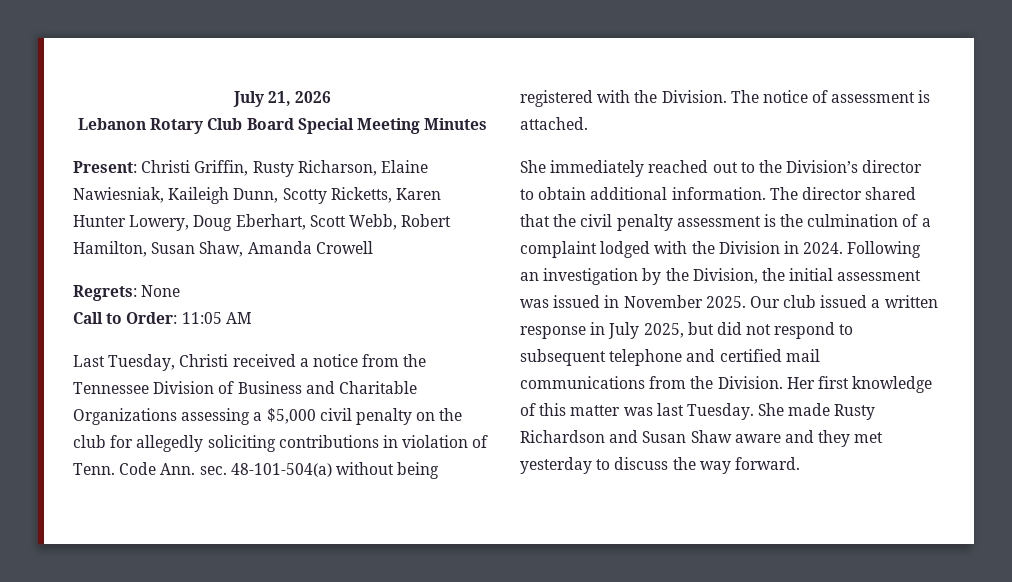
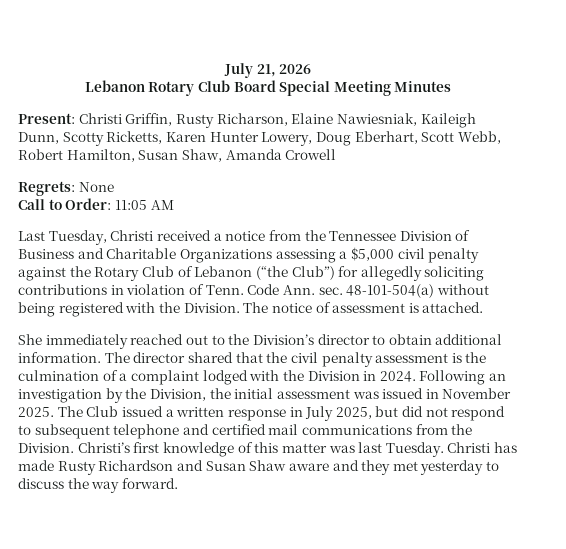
[416,408,463,421] [73,435,106,448] on the club -> [18,266,335,281] against the Rotary Club of Lebanon (“the Club”)
[749,295,817,308] Our club -> [57,406,119,417] The Club
[786,377,815,389] Her -> [77,442,130,453] Christi’s
[758,403,785,416] She -> [447,442,518,453] Christi has

